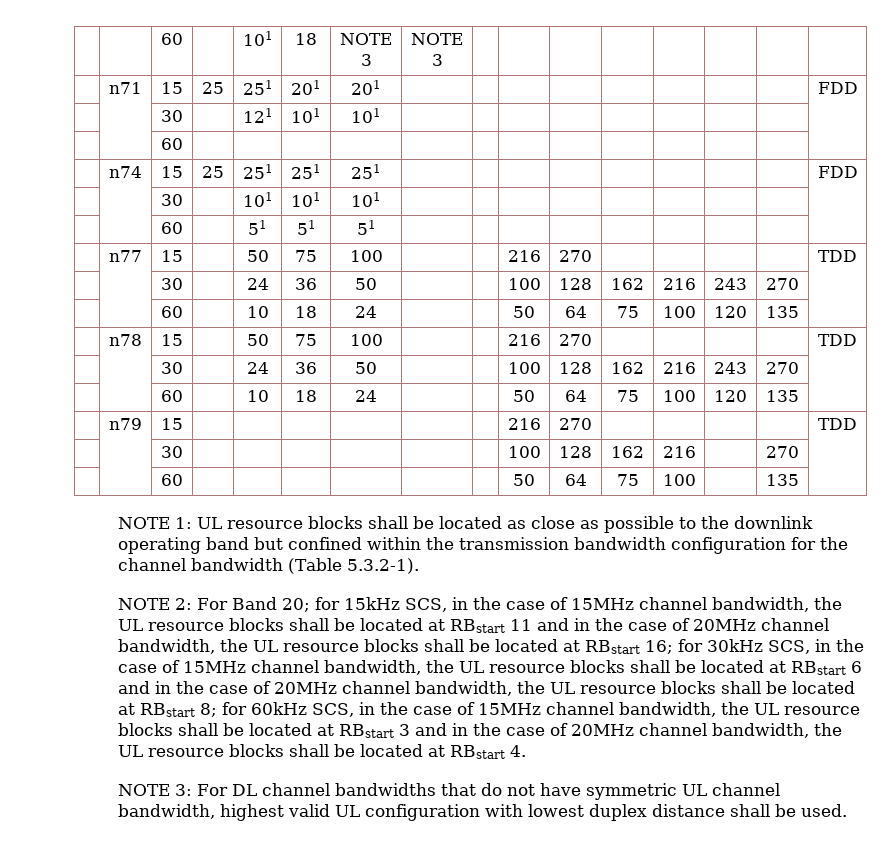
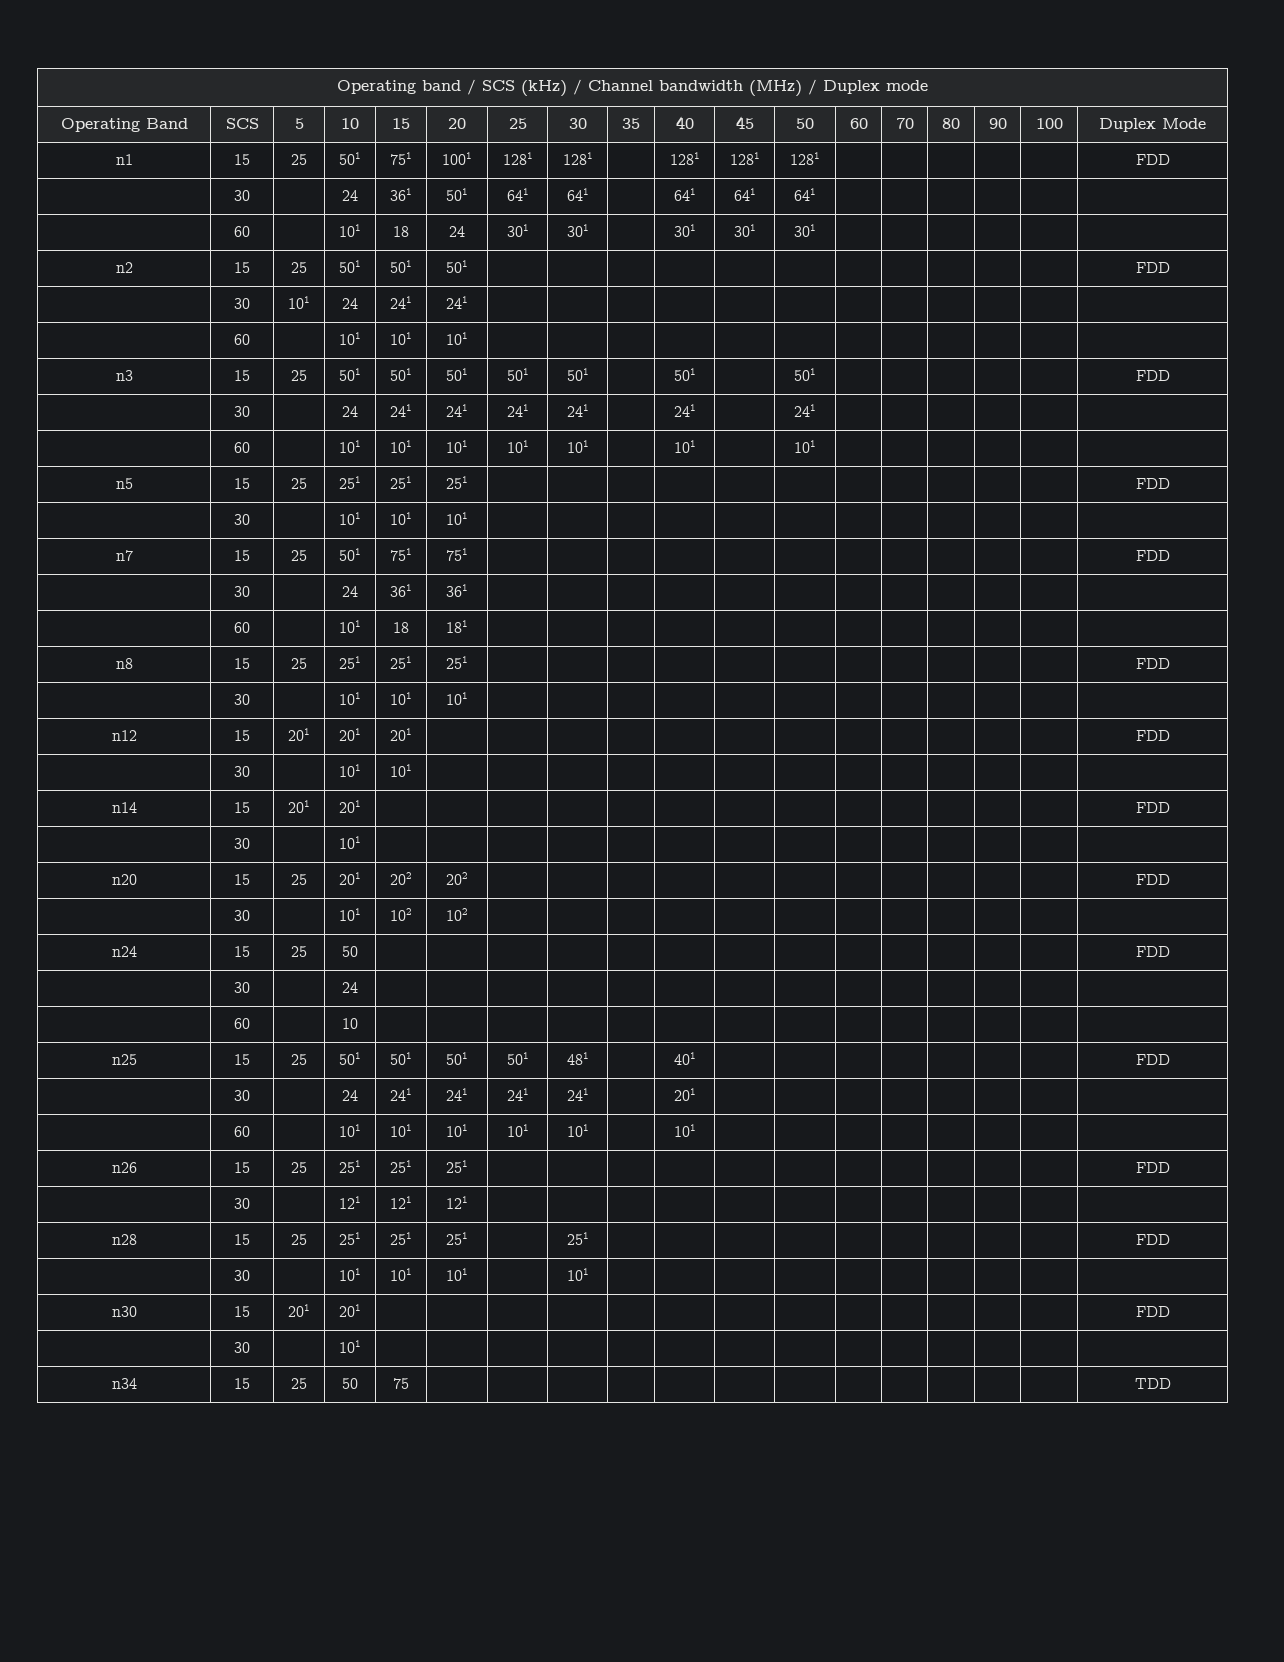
[161,33,183,45] [242,31,273,46] [295,33,317,45] [340,33,392,45] [360,54,372,66] [411,33,463,45] [431,54,443,66] [109,82,142,94] [161,82,183,94] [202,82,224,94] [242,80,273,95] [291,80,321,95] [351,80,381,95] [817,82,858,94] [161,110,183,122] [242,108,273,123] [291,108,321,123] [351,108,381,123] [161,138,183,150] [109,166,142,178] [161,166,183,178] [202,166,224,178] [242,164,273,179] [291,164,321,179] [351,164,381,179] [817,166,858,178] [161,194,183,206] [242,192,273,207] [291,192,321,207] [351,192,381,207] [161,222,183,234] [248,220,267,235] [296,220,316,235] [356,220,376,235] [109,250,142,262] [161,250,183,262] [246,250,269,262] [295,250,317,262] [349,250,383,262] [507,250,541,262] [559,250,592,262] [818,250,857,262] [161,278,183,290] [246,278,269,290] [295,278,317,290] [355,278,377,290] [507,278,541,290] [559,278,592,290] [611,278,644,290] [662,278,696,290] [714,278,747,290] [766,278,799,290] [161,306,183,318] [246,306,269,318] [295,306,317,318] [355,306,377,318] [513,306,535,318] [564,306,587,318] [616,306,639,318] [662,306,696,318] [714,306,747,318] [766,306,799,318] [109,334,142,346] [161,334,183,346] [246,334,269,346] [295,334,317,346] [349,334,383,346] [507,334,541,346] [559,334,592,346] [818,334,857,346] [161,362,183,374] [246,362,269,374] [295,362,317,374] [355,362,377,374] [507,362,541,374] [559,362,592,374] [611,362,644,374] [662,362,696,374] [714,362,747,374] [766,362,799,374] [161,390,183,402] [246,390,269,402] [295,390,317,402] [355,390,377,402] [513,390,535,402] [564,390,587,402] [616,390,639,402] [662,390,696,402] [714,390,747,402] [766,390,799,402] [109,418,142,430] [161,418,183,430] [507,418,541,430] [559,418,592,430] [818,418,857,430] [161,446,183,458] [507,446,541,458] [559,446,592,458] [611,446,644,458] [662,446,696,458] [766,446,799,458] [161,474,183,486] [513,474,535,486] [564,474,587,486] [616,474,639,486] [662,474,696,486] [766,474,799,486] [118,516,814,533] [118,537,849,554] [118,558,420,574] [118,597,843,612] [118,618,830,633] [118,639,865,654] [118,660,863,675] [118,681,856,696] [118,702,861,717] [118,723,843,738] [118,744,527,759] [118,783,781,800] [118,804,848,821] | | 60 | | 101 | 18 | NOTE 3 | NOTE 3 | | | | | | | | // | n71 | 15 | 25 | 251 | 201 | 201 | | | | | | | | | FDD // | | 30 | | 121 | 101 | 101 | | | | | | | | | // | | 60 | | | | | | | | | | | | | // | n74 | 15 | 25 | 251 | 251 | 251 | | | | | | | | | FDD // | | 30 | | 101 | 101 | 101 | | | | | | | | | // | | 60 | | 51 | 51 | 51 | | | | | | | | | // | n77 | 15 | | 50 | 75 | 100 | | | 216 | 270 | | | | | TDD // | | 30 | | 24 | 36 | 50 | | | 100 | 128 | 162 | 216 | 243 | 270 | // | | 60 | | 10 | 18 | 24 | | | 50 | 64 | 75 | 100 | 120 | 135 | // | n78 | 15 | | 50 | 75 | 100 | | | 216 | 270 | | | | | TDD // | | 30 | | 24 | 36 | 50 | | | 100 | 128 | 162 | 216 | 243 | 270 | // | | 60 | | 10 | 18 | 24 | | | 50 | 64 | 75 | 100 | 120 | 135 | // | n79 | 15 | | | | | | | 216 | 270 | | | | | TDD // | | 30 | | | | | | | 100 | 128 | 162 | 216 | | 270 | // | | 60 | | | | | | | 50 | 64 | 75 | 100 | | 135 | // NOTE 1: UL resource blocks shall be located as close as possible to the downlink operating band but confined within the transmission bandwidth configuration for the channel bandwidth (Table 5.3.2-1). // NOTE 2: For Band 20; for 15kHz SCS, in the case of 15MHz channel bandwidth, the UL resource blocks shall be located at RBstart 11 and in the case of 20MHz channel bandwidth, the UL resource blocks shall be located at RBstart 16; for 30kHz SCS, in the case of 15MHz channel bandwidth, the UL resource blocks shall be located at RBstart 6 and in the case of 20MHz channel bandwidth, the UL resource blocks shall be located at RBstart 8; for 60kHz SCS, in the case of 15MHz channel bandwidth, the UL resource blocks shall be located at RBstart 3 and in the case of 20MHz channel bandwidth, the UL resource blocks shall be located at RBstart 4. // NOTE 3: For DL channel bandwidths that do not have symmetric UL channel bandwidth, highest valid UL configuration with lowest duplex distance shall be used. -> [337,79,928,97] [60,118,188,132] [225,118,259,129] [294,118,304,129] [341,118,359,129] [392,118,410,129] [448,118,466,129] [508,118,527,129] [568,118,587,129] [622,118,640,129] [675,116,694,129] [735,116,754,129] [796,118,814,129] [849,118,868,129] [895,118,914,129] [942,118,960,129] [988,118,1007,129] [1035,118,1063,129] [1099,118,1206,132] [115,154,133,165] [234,154,250,165] [291,154,307,165] [339,152,361,165] [390,152,412,165] [442,152,472,165] [502,152,533,165] [562,152,593,165] [669,152,700,165] [729,152,760,165] [790,152,820,165] [1135,154,1170,165] [234,190,250,201] [342,190,358,201] [390,188,412,201] [446,188,468,201] [506,188,529,201] [566,188,589,201] [673,188,696,201] [733,188,756,201] [794,188,816,201] [234,226,250,237] [339,224,361,237] [393,226,409,237] [449,226,465,237] [506,224,529,237] [566,224,589,237] [673,224,696,237] [733,224,756,237] [794,224,816,237] [115,262,133,273] [234,262,250,273] [291,262,307,273] [339,260,361,273] [390,260,412,273] [446,260,468,273] [1135,262,1170,273] [234,298,250,309] [288,296,310,309] [342,298,358,309] [390,296,412,309] [446,296,468,309] [234,334,250,345] [339,332,361,345] [390,332,412,345] [446,332,468,345] [115,370,133,381] [234,370,250,381] [291,370,307,381] [339,368,361,381] [390,368,412,381] [446,368,468,381] [506,368,529,381] [566,368,589,381] [673,368,696,381] [794,368,816,381] [1135,370,1170,381] [234,406,250,417] [342,406,358,417] [390,404,412,417] [446,404,468,417] [506,404,529,417] [566,404,589,417] [673,404,696,417] [794,404,816,417] [234,442,250,453] [339,440,361,453] [390,440,412,453] [446,440,468,453] [506,440,529,453] [566,440,589,453] [673,440,696,453] [794,440,816,453] [115,478,133,489] [234,478,250,489] [291,478,307,489] [339,476,361,489] [390,476,412,489] [446,476,468,489] [1135,478,1170,489] [234,514,250,525] [339,512,361,525] [390,512,412,525] [446,512,468,525] [115,550,133,561] [234,550,250,561] [291,550,307,561] [339,548,361,561] [390,548,412,561] [446,548,468,561] [1135,550,1170,561] [234,586,250,597] [342,586,358,597] [390,584,412,597] [446,584,468,597] [234,622,250,633] [339,620,361,633] [393,622,409,633] [446,620,468,633] [115,658,133,669] [234,658,250,669] [291,658,307,669] [339,656,361,669] [390,656,412,669] [446,656,468,669] [1135,658,1170,669] [234,694,250,705] [339,692,361,705] [390,692,412,705] [446,692,468,705] [111,730,137,741] [234,730,250,741] [288,728,310,741] [339,728,361,741] [390,728,412,741] [1135,730,1170,741] [234,766,250,777] [339,764,361,777] [390,764,412,777] [111,802,137,813] [234,802,250,813] [288,800,310,813] [339,800,361,813] [1135,802,1170,813] [234,838,250,849] [339,836,361,849] [111,874,137,885] [234,874,250,885] [291,874,307,885] [339,872,361,885] [390,872,412,885] [446,872,468,885] [1135,874,1170,885] [234,910,250,921] [339,908,361,921] [390,908,412,921] [446,908,468,921] [111,946,137,957] [234,946,250,957] [291,946,307,957] [342,946,358,957] [1135,946,1170,957] [234,982,250,993] [342,982,358,993] [234,1018,250,1029] [342,1018,358,1029] [111,1054,137,1065] [234,1054,250,1065] [291,1054,307,1065] [339,1052,361,1065] [390,1052,412,1065] [446,1052,468,1065] [506,1052,529,1065] [566,1052,589,1065] [673,1052,696,1065] [1135,1054,1170,1065] [234,1090,250,1101] [342,1090,358,1101] [390,1088,412,1101] [446,1088,468,1101] [506,1088,529,1101] [566,1088,589,1101] [673,1088,696,1101] [234,1126,250,1137] [339,1124,361,1137] [390,1124,412,1137] [446,1124,468,1137] [506,1124,529,1137] [566,1124,589,1137] [673,1124,696,1137] [111,1162,137,1173] [234,1162,250,1173] [291,1162,307,1173] [339,1160,361,1173] [390,1160,412,1173] [446,1160,468,1173] [1135,1162,1170,1173] [234,1198,250,1209] [339,1196,361,1209] [390,1196,412,1209] [446,1196,468,1209] [111,1234,137,1245] [234,1234,250,1245] [291,1234,307,1245] [339,1232,361,1245] [390,1232,412,1245] [446,1232,468,1245] [566,1232,589,1245] [1135,1234,1170,1245] [234,1270,250,1281] [339,1268,361,1281] [390,1268,412,1281] [446,1268,468,1281] [566,1268,589,1281] [111,1306,137,1317] [234,1306,250,1317] [288,1304,310,1317] [339,1304,361,1317] [1135,1306,1170,1317] [234,1342,250,1353] [339,1340,361,1353] [111,1378,137,1389] [234,1378,250,1389] [291,1378,307,1389] [342,1378,358,1389] [393,1378,409,1389] [1134,1378,1171,1389] Operating band / SCS (kHz) / Channel bandwidth (MHz) / Duplex mode // Operating Band | SCS | 5 | 10 | 15 | 20 | 25 | 30 | 35 | 40 | 45 | 50 | 60 | 70 | 80 | 90 | 100 | Duplex Mode // n1 | 15 | 25 | 501 | 751 | 1001 | 1281 | 1281 | | 1281 | 1281 | 1281 | | | | | | FDD // | 30 | | 24 | 361 | 501 | 641 | 641 | | 641 | 641 | 641 | | | | | | // | 60 | | 101 | 18 | 24 | 301 | 301 | | 301 | 301 | 301 | | | | | | // n2 | 15 | 25 | 501 | 501 | 501 | | | | | | | | | | | | FDD // | 30 | 101 | 24 | 241 | 241 | | | | | | | | | | | | // | 60 | | 101 | 101 | 101 | | | | | | | | | | | | // n3 | 15 | 25 | 501 | 501 | 501 | 501 | 501 | | 501 | | 501 | | | | | | FDD // | 30 | | 24 | 241 | 241 | 241 | 241 | | 241 | | 241 | | | | | | // | 60 | | 101 | 101 | 101 | 101 | 101 | | 101 | | 101 | | | | | | // n5 | 15 | 25 | 251 | 251 | 251 | | | | | | | | | | | | FDD // | 30 | | 101 | 101 | 101 | | | | | | | | | | | | // n7 | 15 | 25 | 501 | 751 | 751 | | | | | | | | | | | | FDD // | 30 | | 24 | 361 | 361 | | | | | | | | | | | | // | 60 | | 101 | 18 | 181 | | | | | | | | | | | | // n8 | 15 | 25 | 251 | 251 | 251 | | | | | | | | | | | | FDD // | 30 | | 101 | 101 | 101 | | | | | | | | | | | | // n12 | 15 | 201 | 201 | 201 | | | | | | | | | | | | | FDD // | 30 | | 101 | 101 | | | | | | | | | | | | | // n14 | 15 | 201 | 201 | | | | | | | | | | | | | | FDD // | 30 | | 101 | | | | | | | | | | | | | | // n20 | 15 | 25 | 201 | 202 | 202 | | | | | | | | | | | | FDD // | 30 | | 101 | 102 | 102 | | | | | | | | | | | | // n24 | 15 | 25 | 50 | | | | | | | | | | | | | | FDD // | 30 | | 24 | | | | | | | | | | | | | | // | 60 | | 10 | | | | | | | | | | | | | | // n25 | 15 | 25 | 501 | 501 | 501 | 501 | 481 | | 401 | | | | | | | | FDD // | 30 | | 24 | 241 | 241 | 241 | 241 | | 201 | | | | | | | | // | 60 | | 101 | 101 | 101 | 101 | 101 | | 101 | | | | | | | | // n26 | 15 | 25 | 251 | 251 | 251 | | | | | | | | | | | | FDD // | 30 | | 121 | 121 | 121 | | | | | | | | | | | | // n28 | 15 | 25 | 251 | 251 | 251 | | 251 | | | | | | | | | | FDD // | 30 | | 101 | 101 | 101 | | 101 | | | | | | | | | | // n30 | 15 | 201 | 201 | | | | | | | | | | | | | | FDD // | 30 | | 101 | | | | | | | | | | | | | | // n34 | 15 | 25 | 50 | 75 | | | | | | | | | | | | | TDD

